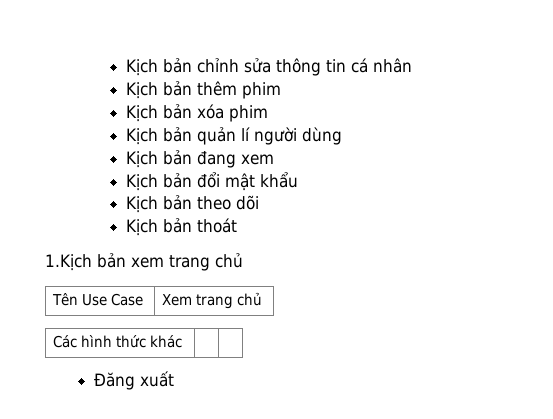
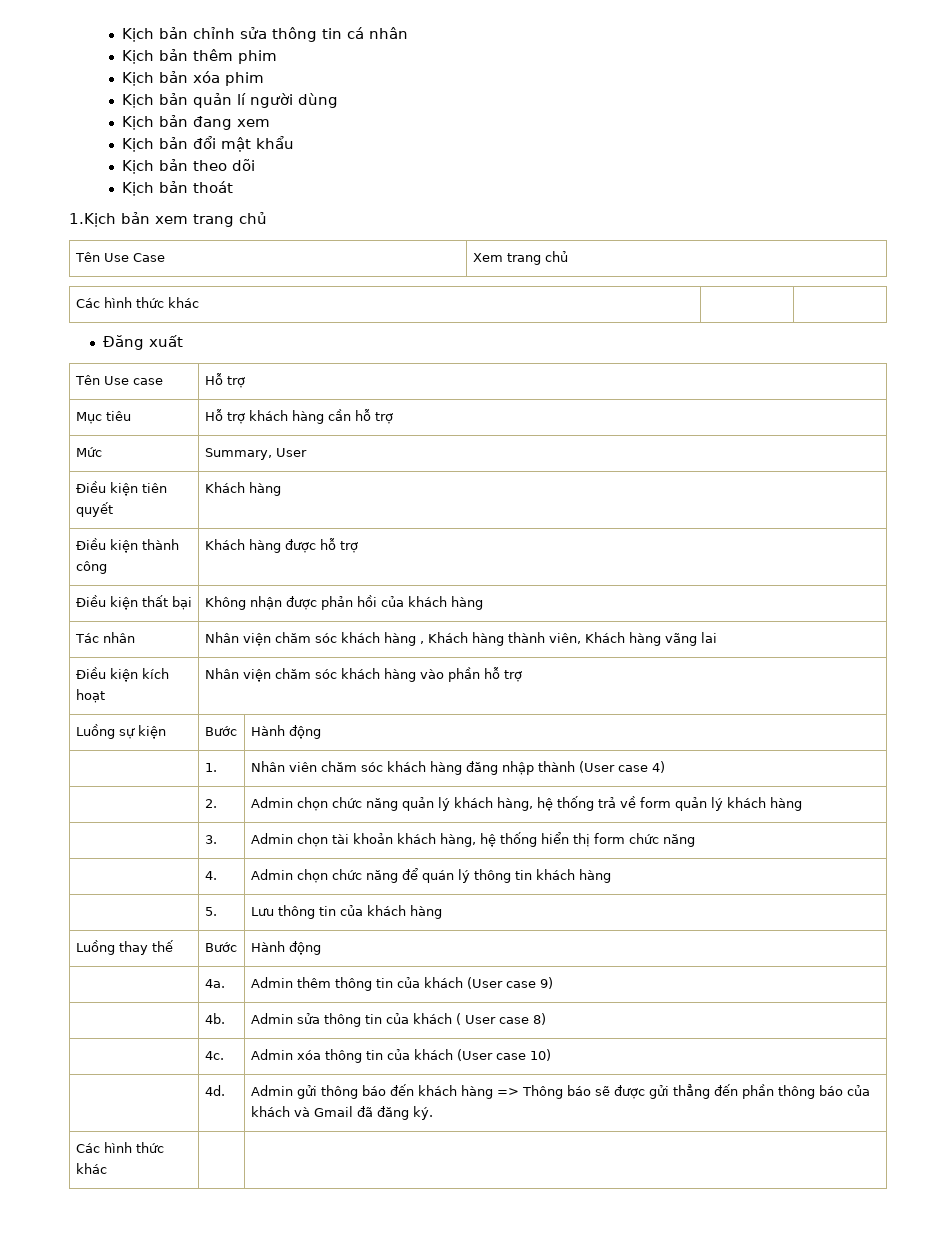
(175, 379) none -> [74,375,163,385] [204,373,245,388] [75,411,131,424] [204,409,393,424] [75,447,102,457] [204,448,307,460] [75,481,167,496] [75,502,113,517] [204,482,281,496] [75,538,179,553] [75,561,107,574] [204,538,358,553] [75,595,192,610] [204,595,483,610] [74,632,135,643] [204,632,717,646] [75,667,169,682] [75,689,105,703] [204,667,522,682] [75,724,166,739] [204,726,237,736] [250,725,321,739] [204,763,217,772] [250,761,665,775] [204,799,217,808] [250,796,802,811] [204,835,217,844] [250,832,695,847] [204,871,217,880] [250,868,611,883] [204,907,217,916] [250,905,442,919] [75,940,173,955] [204,942,237,952] [250,941,321,955] [204,979,225,988] [250,977,553,991] [204,1013,225,1024] [250,1013,546,1027] [204,1051,224,1060] [250,1049,551,1063] [204,1085,225,1096] [250,1084,870,1099] [250,1106,433,1120] [75,1142,164,1153] [75,1163,107,1174] // Tên Use case | Hỗ trợ // Mục tiêu | Hỗ trợ khách hàng cần hỗ trợ // Mức | Summary, User // Điều kiện tiên quyết | Khách hàng // Điều kiện thành công | Khách hàng được hỗ trợ // Điều kiện thất bại | Không nhận được phản hồi của khách hàng // Tác nhân | Nhân viện chăm sóc khách hàng , Khách hàng thành viên, Khách hàng vãng lai // Điều kiện kích hoạt | Nhân viện chăm sóc khách hàng vào phần hỗ trợ // Luồng sự kiện | Bước | Hành động // | 1. | Nhân viên chăm sóc khách hàng đăng nhập thành (User case 4) // | 2. | Admin chọn chức năng quản lý khách hàng, hệ thống trả về form quản lý khách hàng // | 3. | Admin chọn tài khoản khách hàng, hệ thống hiển thị form chức năng // | 4. | Admin chọn chức năng để quán lý thông tin khách hàng // | 5. | Lưu thông tin của khách hàng // Luồng thay thế | Bước | Hành động // | 4a. | Admin thêm thông tin của khách (User case 9) // | 4b. | Admin sửa thông tin của khách ( User case 8) // | 4c. | Admin xóa thông tin của khách (User case 10) // | 4d. | Admin gửi thông báo đến khách hàng => Thông báo sẽ được gửi thẳng đến phần thông báo của khách và Gmail đã đăng ký. // Các hình thức khác | |

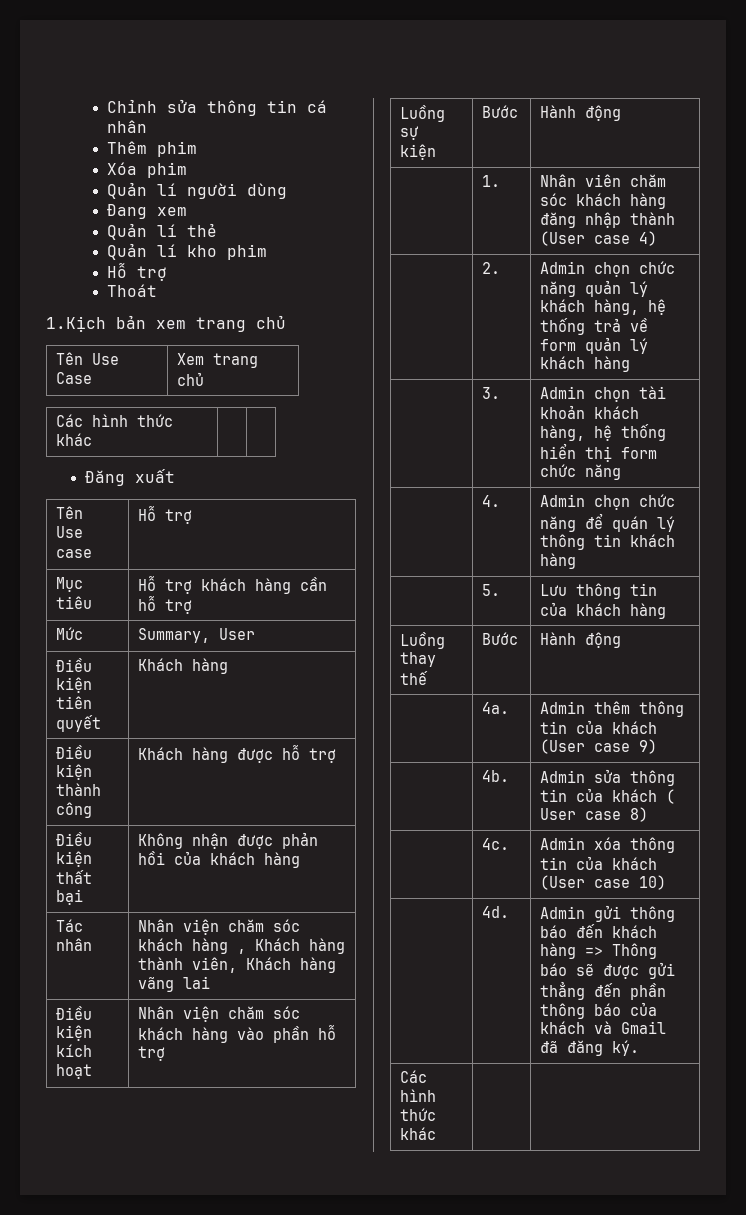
[122,27,236,42] Kịch bản chỉnh -> [107,99,158,113] Chỉnh
[122,49,278,64] [122,71,265,86] [122,93,339,108] [122,115,271,130] [122,136,295,152] [122,159,256,174] [122,181,234,196] Kịch bản thêm phim // Kịch bản xóa phim // Kịch bản quản lí người dùng // Kịch bản đang xem // Kịch bản đổi mật khẩu // Kịch bản theo dõi // Kịch bản thoát -> [107,141,198,157] [107,162,188,178] [107,182,288,199] [107,204,188,219] [107,223,218,240] [107,243,268,260] [107,263,168,281] [107,284,158,297] Thêm phim // Xóa phim // Quản lí người dùng // Đang xem // Quản lí thẻ // Quản lí kho phim // Hỗ trợ // Thoát

